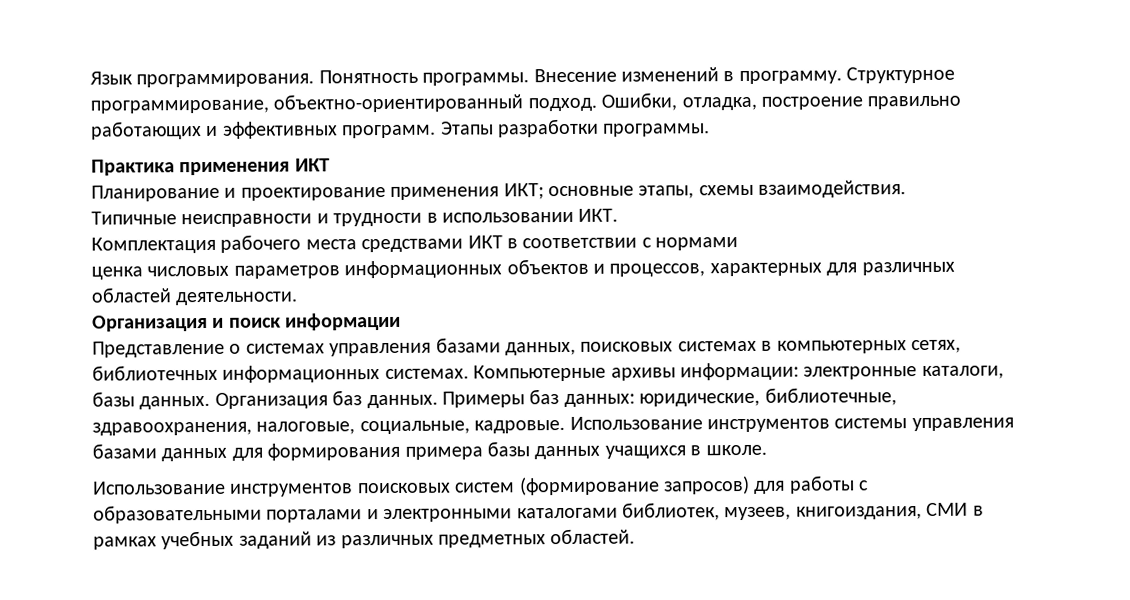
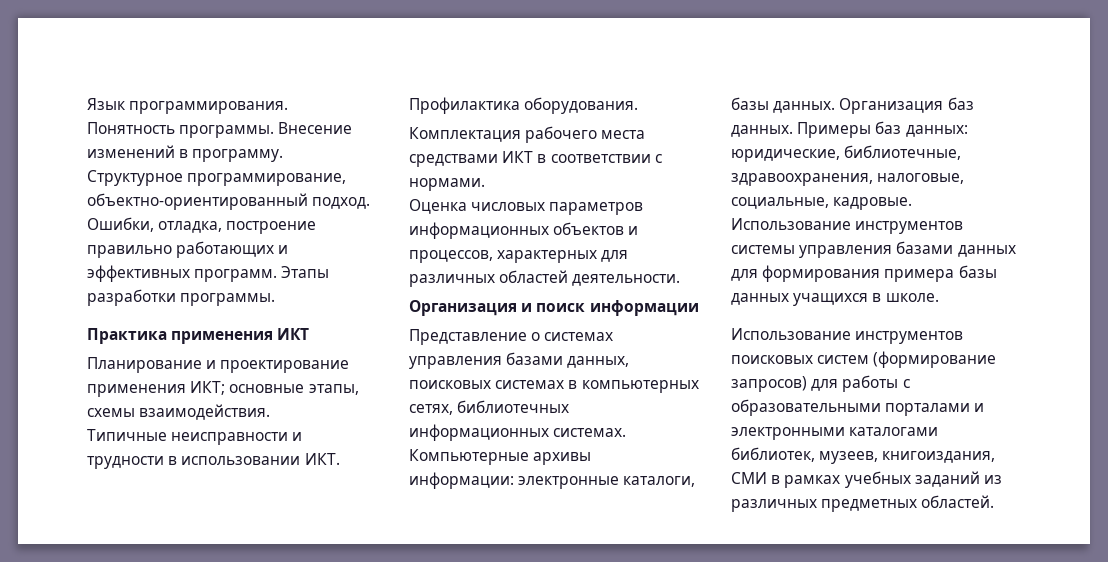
(619, 215) none -> [409,97,639,114] Профилактика оборудования.
[655,237,739,251] [91,266,143,280] нормами // ценка -> [409,178,485,191] [409,199,467,214] нормами. // Оценка

